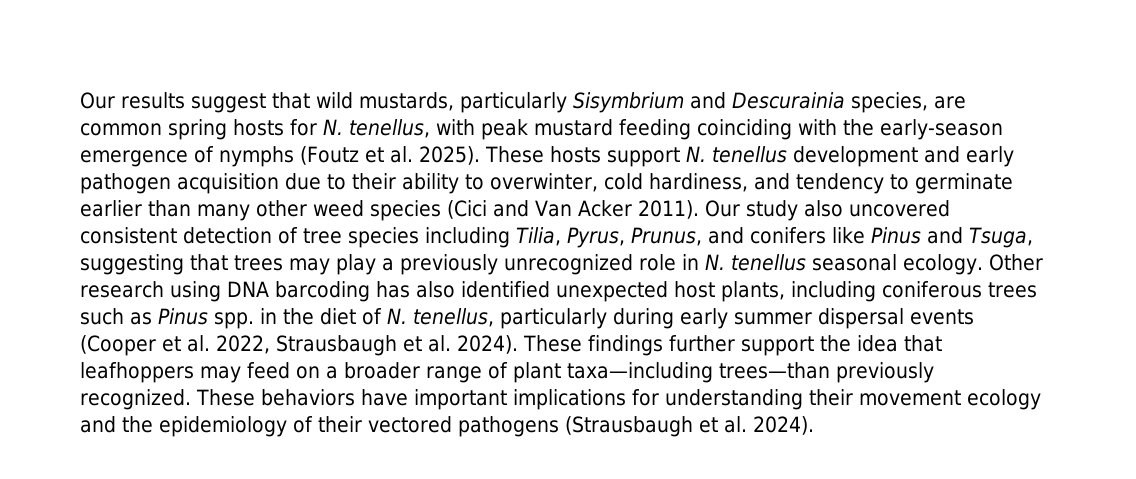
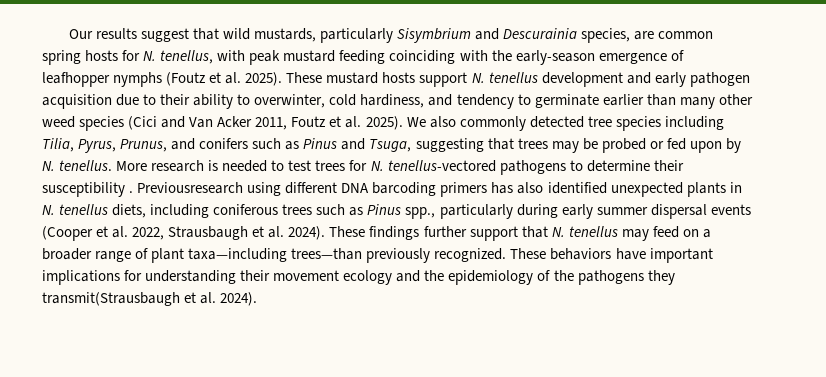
(214, 154) none -> [42,72,110,87] leafhopper
(544, 154) none -> [326,72,379,84] mustard
[637,200,950,221] [80,227,298,244] 2011). Our study also uncovered consistent detection of -> [255,116,584,131] 2011, Foutz et al. 2025). We also commonly detected
[832,227,865,244] like -> [252,138,300,150] such as
[336,254,1043,275] [80,281,221,302] play a previously unrecognized role in N. tenellus seasonal ecology. Other research using -> [582,138,741,153] [42,160,684,175] [42,182,338,197] be probed or fed upon by N. tenellus. More research is needed to test trees for N. tenellus-vectored pathogens to determine their susceptibility . Previousresearch using different
(370, 291) none -> [440,182,488,197] primers
[674,281,785,302] host plants, -> [686,182,742,197] [42,204,147,218] plants in N. tenellus diets,
[214,308,494,329] spp. in the diet of N. tenellus, -> [405,207,436,219] spp.,
[820,335,942,352] [80,362,194,383] the idea that leafhoppers -> [521,226,618,238] that N. tenellus
[318,416,693,437] their vectored pathogens (Strausbaugh -> [553,270,675,285] [42,292,180,306] the pathogens they transmit(Strausbaugh

